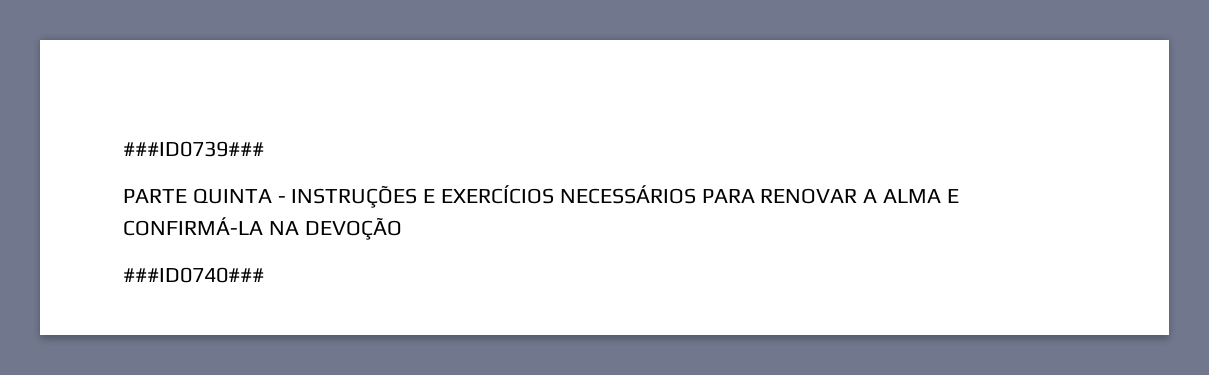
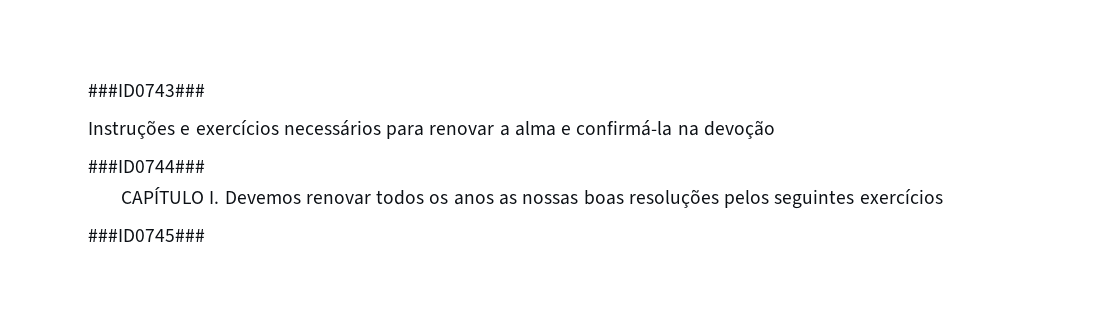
[123,141,264,157] [123,185,959,208] [123,217,402,240] [123,267,264,283] ###ID0739### // PARTE QUINTA - INSTRUÇÕES E EXERCÍCIOS NECESSÁRIOS PARA RENOVAR A ALMA E CONFIRMÁ-LA NA DEVOÇÃO // ###ID0740### -> [88,84,205,97] [88,120,775,139] [88,160,205,173] [121,187,943,209] [88,229,205,242] ###ID0743### // Instruções e exercícios necessários para renovar a alma e confirmá-la na devoção // ###ID0744### // CAPÍTULO I. Devemos renovar todos os anos as nossas boas resoluções pelos seguintes exercícios // ###ID0745###

